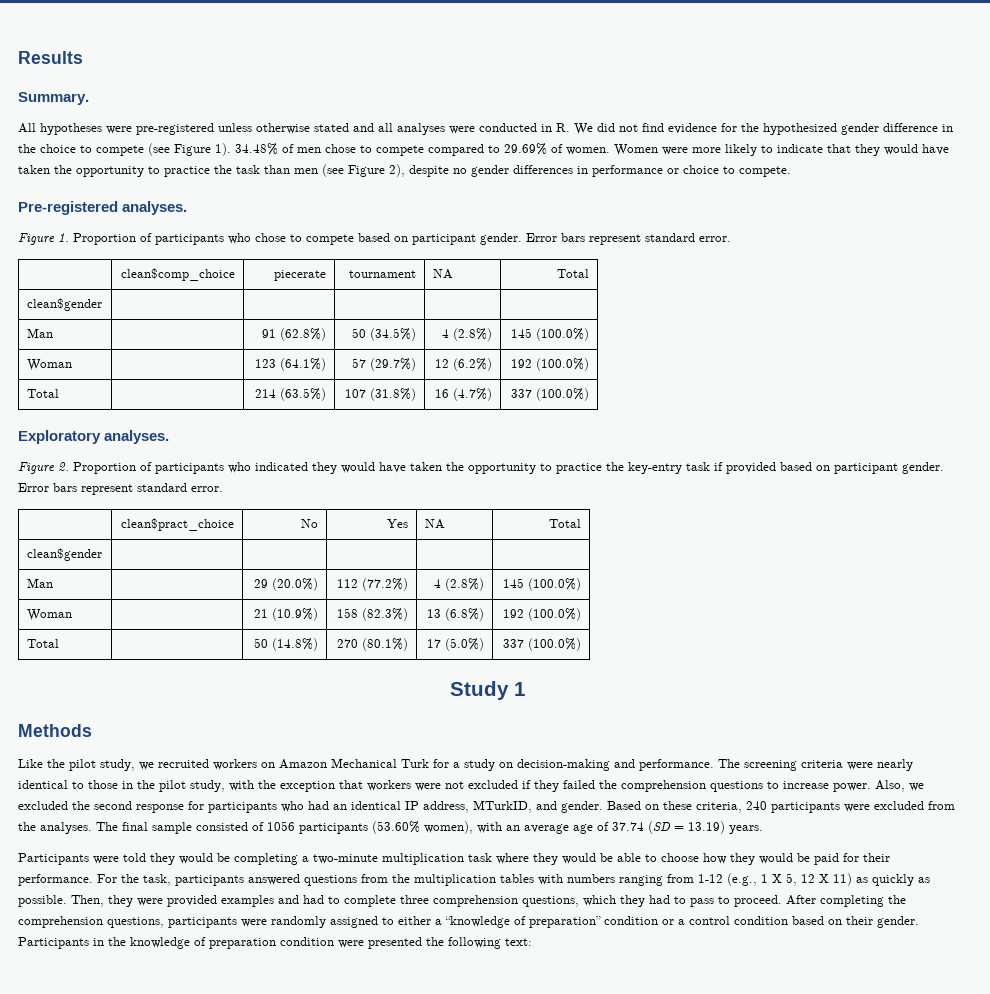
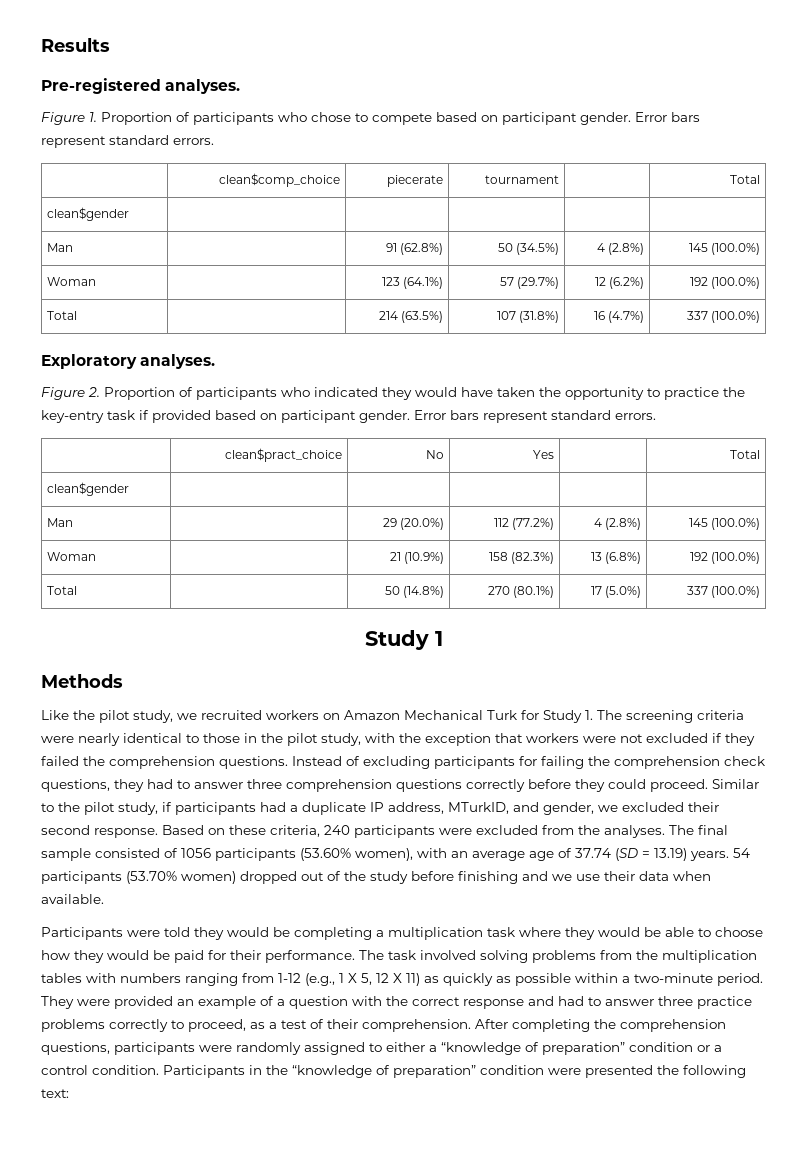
[18,92,89,105] [18,123,953,135] [18,143,949,156] [18,164,791,177] // Summary. // All hypotheses were pre-registered unless otherwise stated and all analyses were conducted in R. We did not find evidence for the hypothesized gender difference in the choice to compete (see Figure 1). 34.48% of men chose to compete compared to 29.69% of women. Women were more likely to indicate that they would have taken the opportunity to practice the task than men (see Figure 2), despite no gender differences in performance or choice to compete. -> (110, 45) none
[699,236,731,242] error. -> [173,138,214,145] errors.
[432,269,453,279] NA -> (560, 179) none
[191,486,223,492] error. -> [615,413,656,420] errors.
[424,519,445,529] NA -> (555, 454) none
[453,759,714,771] a study on decision-making and performance. -> [543,710,593,723] Study 1.
[710,780,924,792] [18,800,603,813] questions to increase power. Also, we excluded the second response for participants who had an identical IP address, MTurkID, and gender. -> [219,756,765,769] [41,779,759,792] [41,802,719,815] [41,825,158,838] questions. Instead of excluding participants for failing the comprehension check questions, they had to answer three comprehension questions correctly before they could proceed. Similar to the pilot study, if participants had a duplicate IP address, MTurkID, and gender, we excluded their second response.
(763, 829) none -> [733,848,750,858] [41,871,711,884] [41,894,104,904] 54 participants (53.70% women) dropped out of the study before finishing and we use their data when available.
[313,854,378,864] two-minute -> (384, 933) none
[97,874,357,886] For the task, participants answered questions -> [359,950,596,963] The task involved solving problems
[18,895,782,907] possible. Then, they were provided examples and had to complete three comprehension questions, which they had to pass to proceed. -> [515,973,763,986] [41,996,752,1009] [41,1019,471,1032] possible within a two-minute period. They were provided an example of a question with the correct response and had to answer three practice problems correctly to proceed, as a test of their comprehension.
[734,916,919,928] [18,937,276,949] condition based on their gender. Participants in the knowledge of preparation -> [92,1065,476,1078] condition. Participants in the “knowledge of preparation”

